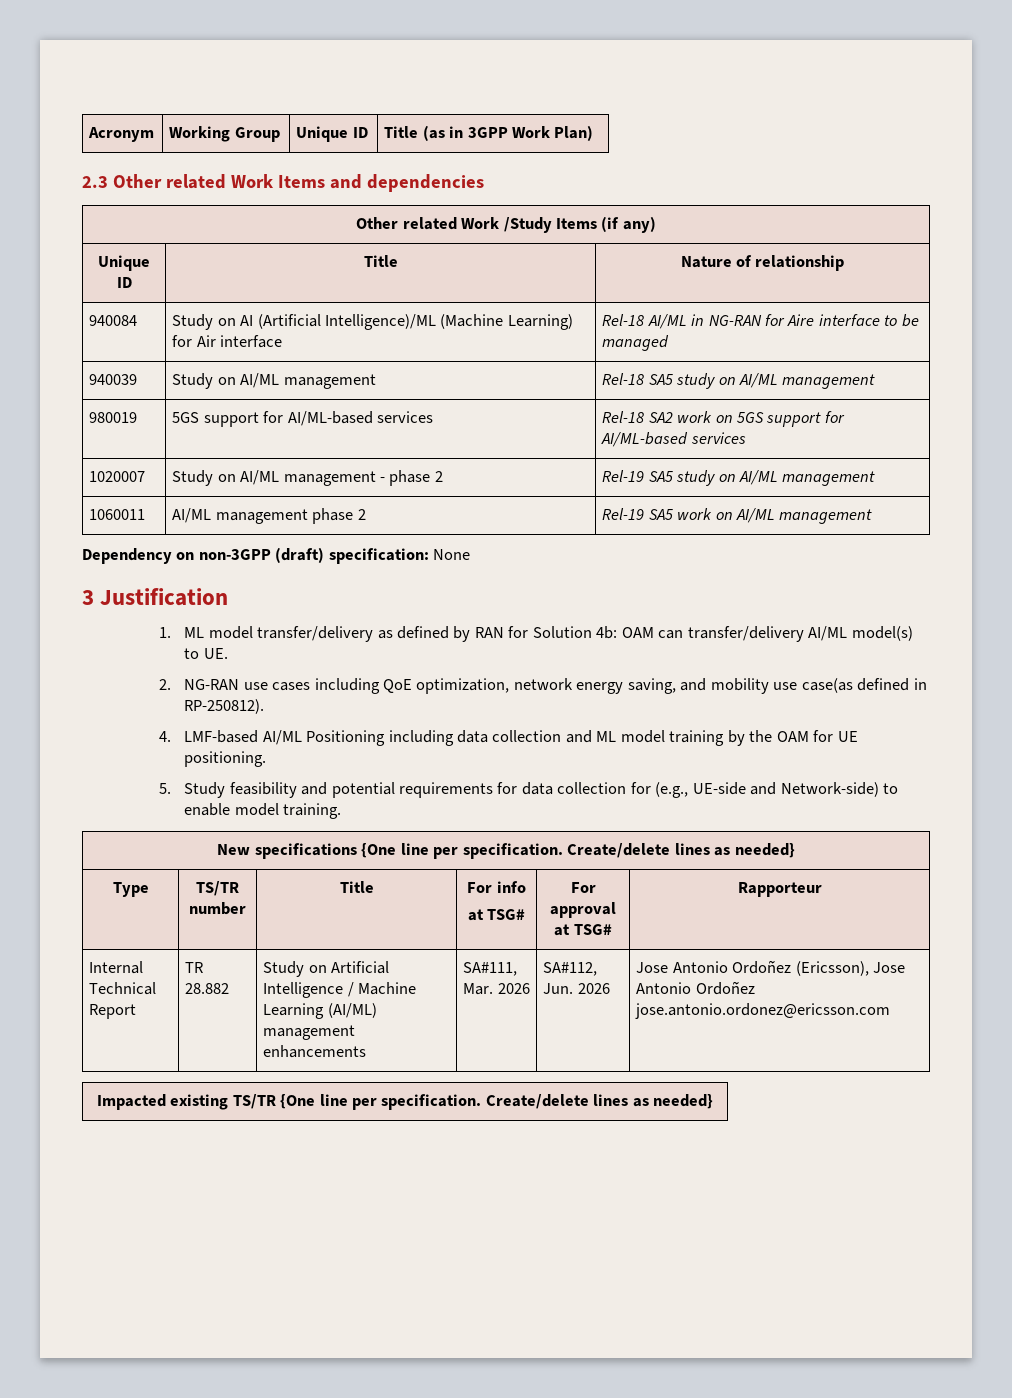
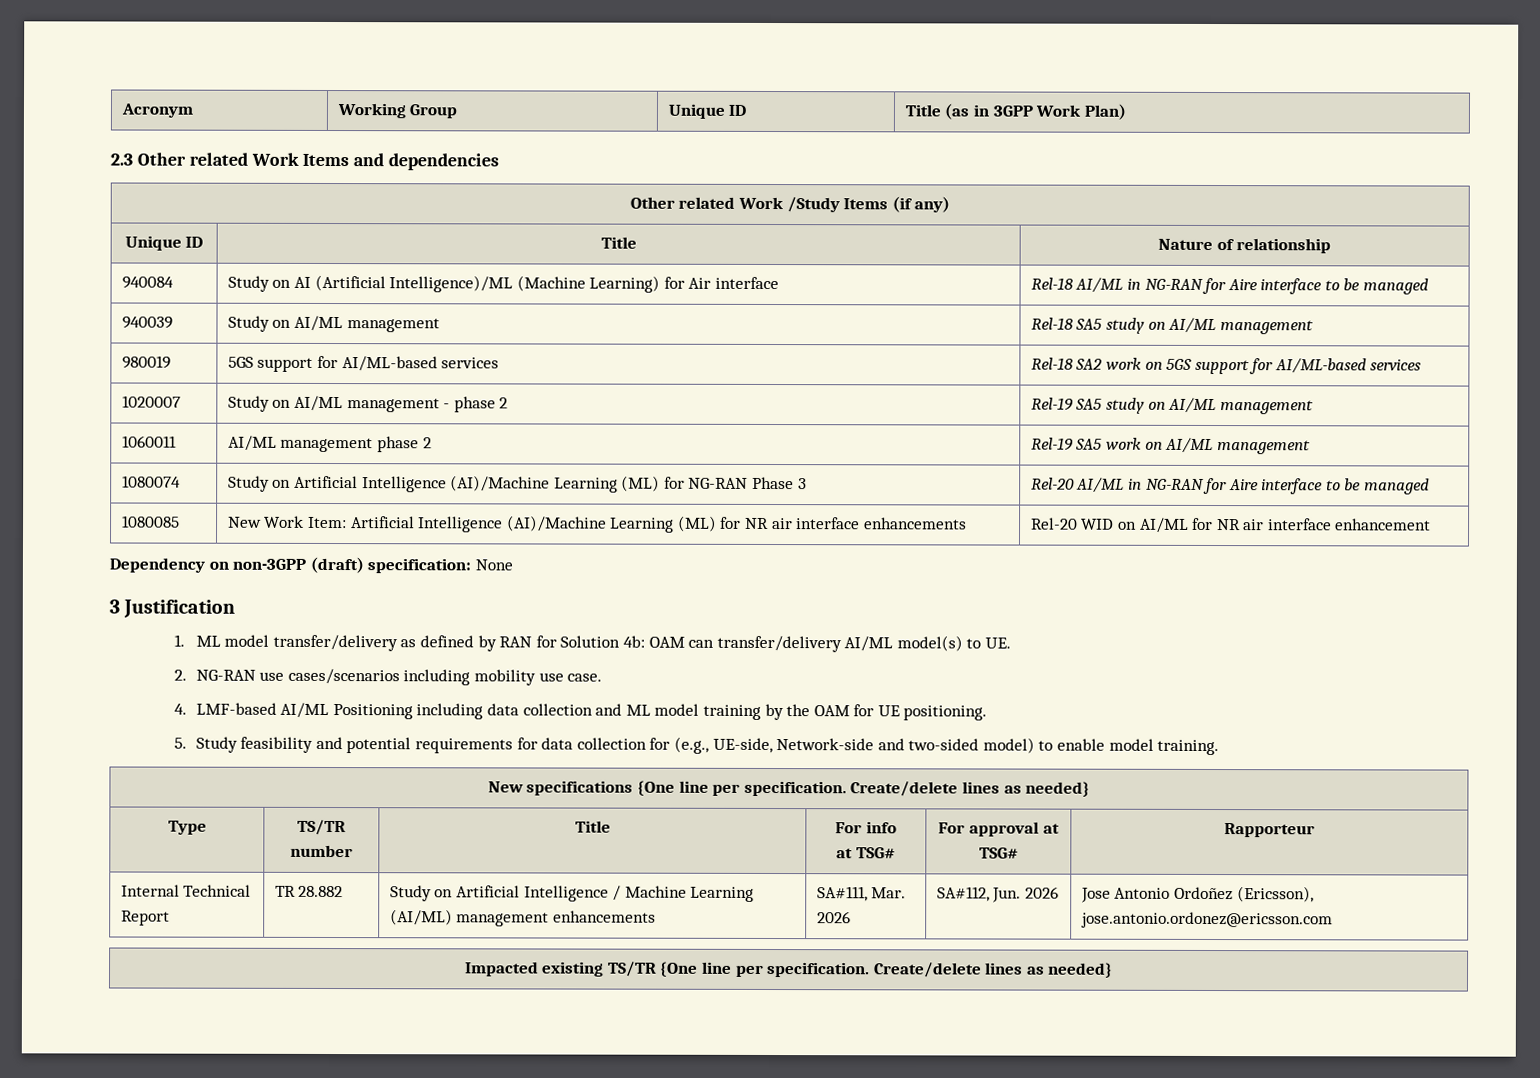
(873, 516) none -> [121,475,181,488] [227,475,807,493] [1030,477,1431,495] [121,515,180,528] [227,515,967,533] [1030,517,1432,533] // 1080074 | Study on Artificial Intelligence (AI)/Machine Learning (ML) for NG-RAN Phase 3 | Rel-20 AI/ML in NG-RAN for Aire interface to be managed // 1080085 | New Work Item: Artificial Intelligence (AI)/Machine Learning (ML) for NR air interface enhancements | Rel-20 WID on AI/ML for NR air interface enhancement
[272,678,927,694] [184,699,265,714] cases including QoE optimization, network energy saving, and mobility use case(as defined in RP-250812). -> [287,668,603,686] cases/scenarios including mobility use case.
[692,782,879,797] UE-side and Network-side) -> [712,737,1035,754] UE-side, Network-side and two-sided model)
[872,962,905,973] [636,981,755,995] Jose Antonio Ordoñez -> (1314, 894) none

